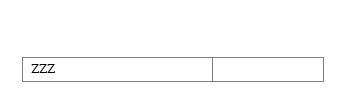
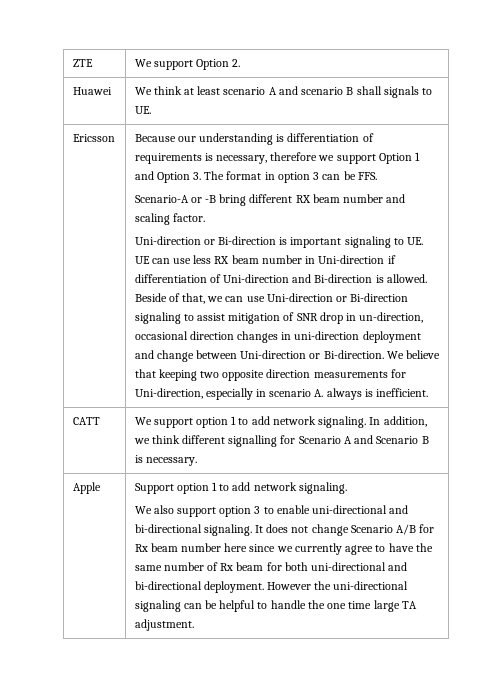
[31,64,56,73] ZZZ | -> [72,59,93,67] [134,59,241,70] [72,87,112,95] [134,86,433,98] [134,106,151,114] [72,134,115,142] [134,133,374,145] [134,152,421,164] [134,171,377,183] [134,194,406,206] [134,213,205,225] [134,236,424,248] [134,255,396,264] [134,274,427,283] [134,293,409,304] [134,312,424,324] [134,331,421,343] [134,350,441,362] [134,369,406,381] [134,388,429,400] [72,417,100,425] [134,416,427,428] [133,435,429,447] [134,455,197,466] [72,482,101,494] [134,482,347,494] [134,505,409,517] [134,524,435,536] [134,543,433,555] [134,562,408,571] [134,581,409,593] [134,600,417,612] [134,619,194,631] ZTE | We support Option 2. // Huawei | We think at least scenario A and scenario B shall signals to UE. // Ericsson | Because our understanding is differentiation of requirements is necessary, therefore we support Option 1 and Option 3. The format in option 3 can be FFS. // Scenario-A or -B bring different RX beam number and scaling factor. // Uni-direction or Bi-direction is important signaling to UE. UE can use less RX beam number in Uni-direction if differentiation of Uni-direction and Bi-direction is allowed. Beside of that, we can use Uni-direction or Bi-direction signaling to assist mitigation of SNR drop in un-direction, occasional direction changes in uni-direction deployment and change between Uni-direction or Bi-direction. We believe that keeping two opposite direction measurements for Uni-direction, especially in scenario A. always is inefficient. // CATT | We support option 1 to add network signaling. In addition, we think different signalling for Scenario A and Scenario B is necessary. // Apple | Support option 1 to add network signaling. // We also support option 3 to enable uni-directional and bi-directional signaling. It does not change Scenario A/B for Rx beam number here since we currently agree to have the same number of Rx beam for both uni-directional and bi-directional deployment. However the uni-directional signaling can be helpful to handle the one time large TA adjustment.

